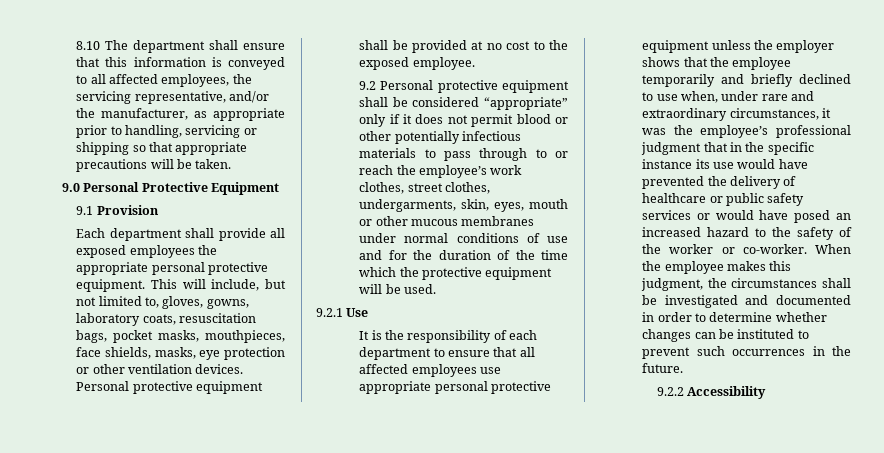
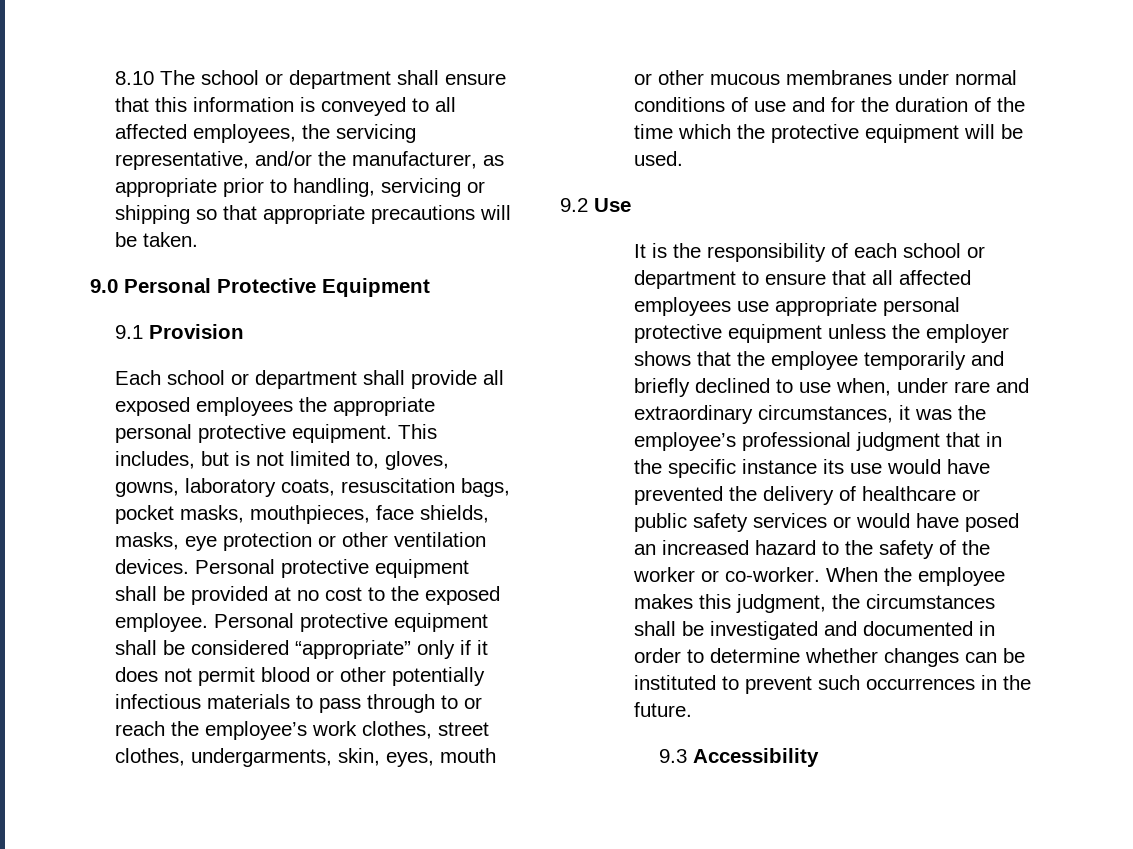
(129, 45) none -> [201,70,284,85] school or
(106, 233) none -> [167,370,250,385] school or
[182,279,286,291] will include, but -> [115,451,251,469] includes, but is
[359,81,377,90] // 9.2 -> (209, 622) none
[316,308,343,317] 9.2.1 -> [560,198,588,212] 9.2
(538, 335) none -> [903,243,986,258] school or
[656,387,684,396] 9.2.2 -> [658,749,687,763] 9.3

